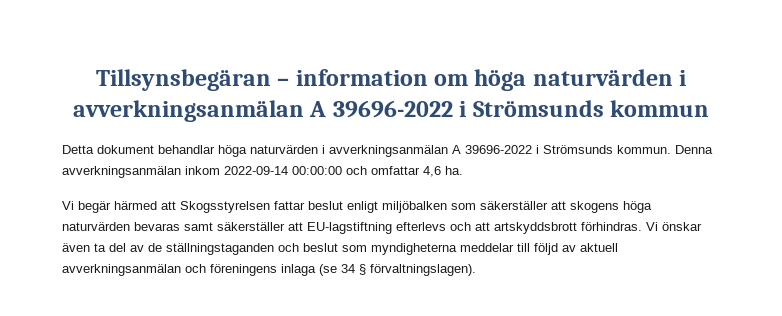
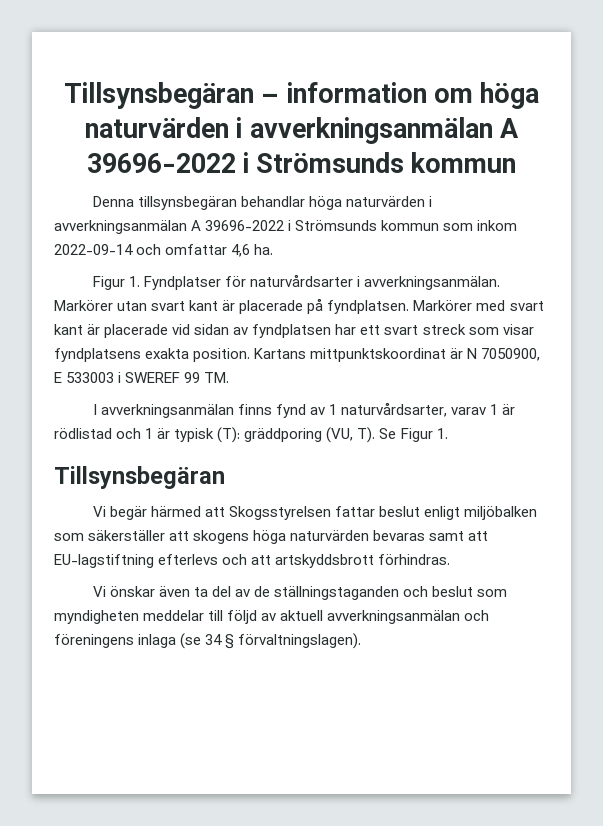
[62,145,154,154] Detta dokument -> [92,196,237,210] Denna tillsynsbegäran
[617,145,713,154] [62,166,181,178] kommun. Denna avverkningsanmälan -> [381,220,474,231] kommun som
[292,166,342,175] 00:00:00 -> (133, 249) none
(463, 170) none -> [92,274,500,290] [54,298,544,314] [54,324,534,338] [54,348,541,362] [54,372,230,383] [92,402,516,418] [54,427,448,443] [54,466,225,489] // Figur 1. Fyndplatser för naturvårdsarter i avverkningsanmälan. Markörer utan svart kant är placerade på fyndplatsen. Markörer med svart kant är placerade vid sidan av fyndplatsen har ett svart streck som visar fyndplatsens exakta position. Kartans mittpunktskoordinat är N 7050900, E 533003 i SWEREF 99 TM. // I avverkningsanmälan finns fynd av 1 naturvårdsarter, varav 1 är rödlistad och 1 är typisk (T): gräddporing (VU, T). Se Figur 1. // Tillsynsbegäran
[217,222,285,231] säkerställer -> (465, 536) none
(642, 226) none -> (451, 559) //
[371,243,457,255] myndigheterna -> [54,610,139,624] myndigheten

